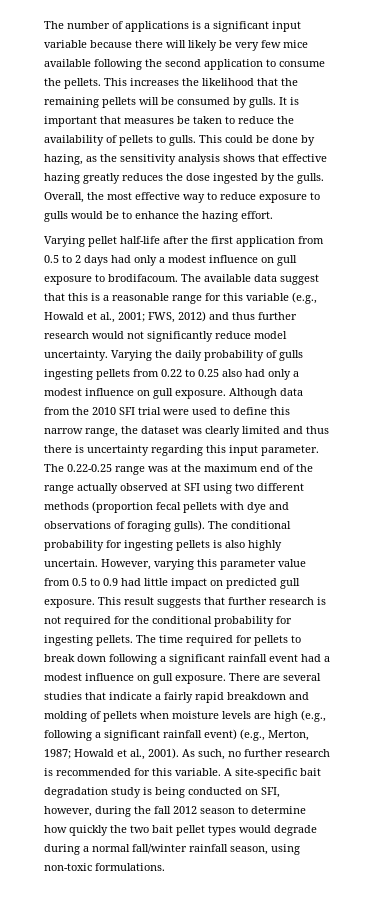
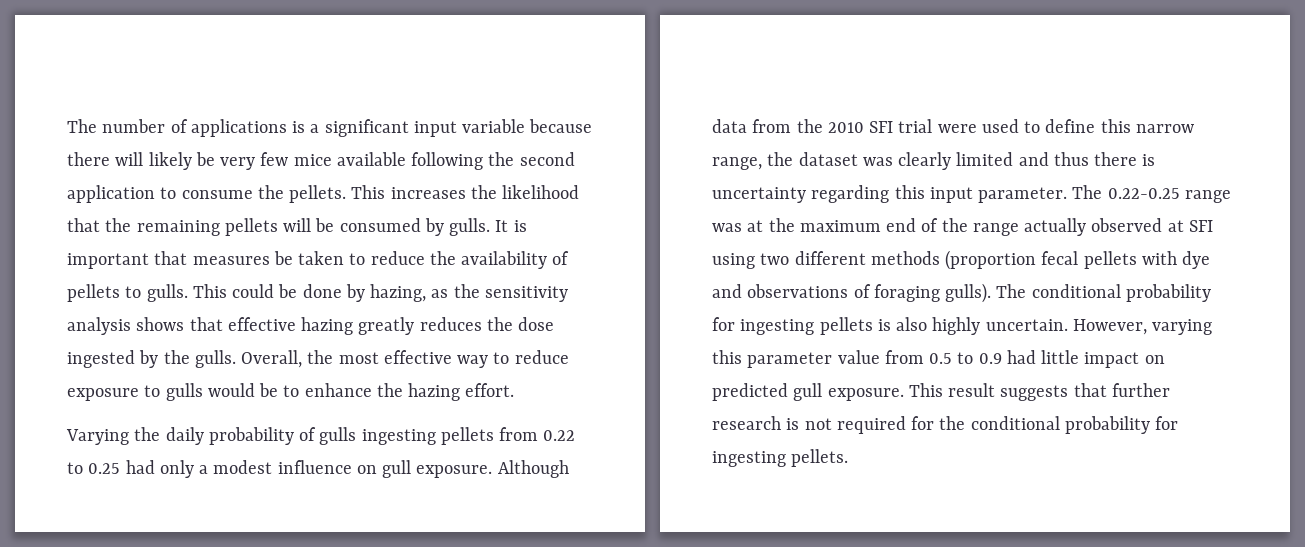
[88,236,324,247] [44,255,297,266] [44,274,319,285] [44,292,317,304] [44,311,297,323] [44,331,287,342] [44,350,152,361] pellet half-life after the first application from 0.5 to 2 days had only a modest influence on gull exposure to brodifacoum. The available data suggest that this is a reasonable range for this variable (e.g., Howald et al., 2001; FWS, 2012) and thus further research would not significantly reduce model uncertainty. Varying -> (129, 437) none
[222,369,242,377] also -> (121, 468) none
[136,635,301,646] [44,654,330,665] [44,673,321,684] [44,692,309,703] [44,710,326,722] [44,729,309,741] [44,748,330,760] [44,768,321,779] [44,787,280,798] [44,806,306,817] [44,825,317,836] [44,844,300,855] [44,863,165,871] The time required for pellets to break down following a significant rainfall event had a modest influence on gull exposure. There are several studies that indicate a fairly rapid breakdown and molding of pellets when moisture levels are high (e.g., following a significant rainfall event) (e.g., Merton, 1987; Howald et al., 2001). As such, no further research is recommended for this variable. A site-specific bait degradation study is being conducted on SFI, however, during the fall 2012 season to determine how quickly the two bait pellet types would degrade during a normal fall/winter rainfall season, using non-toxic formulations. -> (849, 458) none

